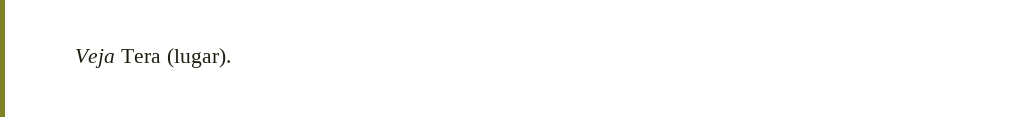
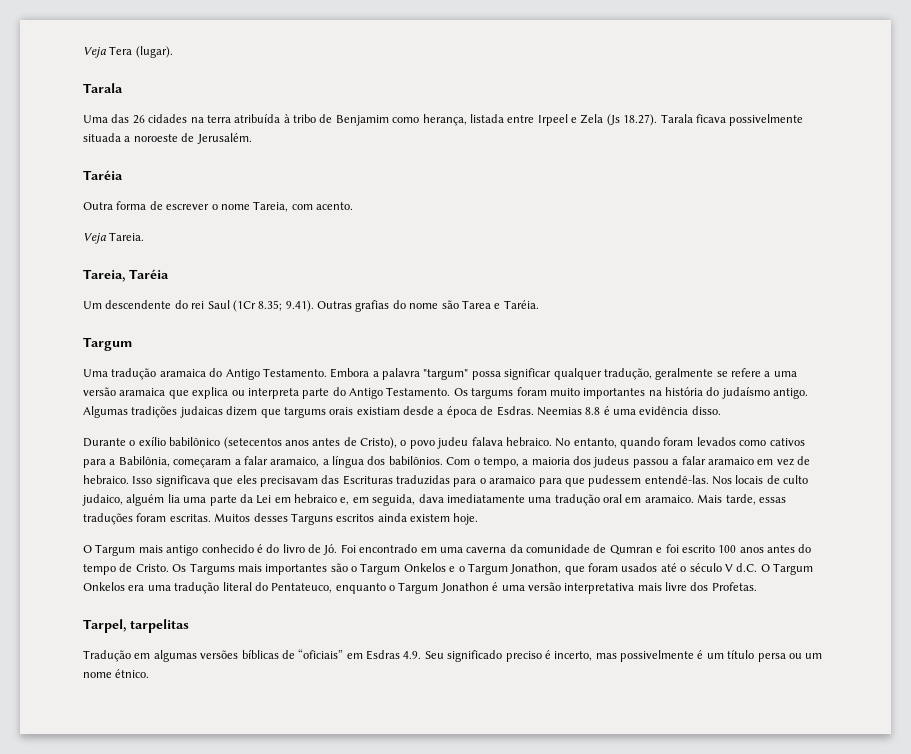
(231, 58) none -> [83,83,123,93] [83,114,804,126] [83,133,252,144] [83,170,123,180] [83,201,353,212] [83,232,145,244] [83,269,169,282] [83,300,539,312] [83,337,132,351] [83,368,797,380] [83,387,809,399] [83,406,721,418] [83,437,805,449] [83,456,810,468] [83,475,809,487] [82,494,786,506] [83,513,479,525] [83,544,812,556] [83,563,813,575] [83,582,757,594] [83,619,189,633] [83,649,823,662] [83,669,150,678] // Tarala // Uma das 26 cidades na terra atribuída à tribo de Benjamim como herança, listada entre Irpeel e Zela (Js 18.27). Tarala ficava possivelmente situada a noroeste de Jerusalém. // Taréia // Outra forma de escrever o nome Tareia, com acento. // Veja Tareia. // Tareia, Taréia // Um descendente do rei Saul (1Cr 8.35; 9.41). Outras grafias do nome são Tarea e Taréia. // Targum // Uma tradução aramaica do Antigo Testamento. Embora a palavra "targum" possa significar qualquer tradução, geralmente se refere a uma versão aramaica que explica ou interpreta parte do Antigo Testamento. Os targums foram muito importantes na história do judaísmo antigo. Algumas tradições judaicas dizem que targums orais existiam desde a época de Esdras. Neemias 8.8 é uma evidência disso. // Durante o exílio babilônico (setecentos anos antes de Cristo), o povo judeu falava hebraico. No entanto, quando foram levados como cativos para a Babilônia, começaram a falar aramaico, a língua dos babilônios. Com o tempo, a maioria dos judeus passou a falar aramaico em vez de hebraico. Isso significava que eles precisavam das Escrituras traduzidas para o aramaico para que pudessem entendê-las. Nos locais de culto judaico, alguém lia uma parte da Lei em hebraico e, em seguida, dava imediatamente uma tradução oral em aramaico. Mais tarde, essas traduções foram escritas. Muitos desses Targuns escritos ainda existem hoje. // O Targum mais antigo conhecido é do livro de Jó. Foi encontrado em uma caverna da comunidade de Qumran e foi escrito 100 anos antes do tempo de Cristo. Os Targums mais importantes são o Targum Onkelos e o Targum Jonathon, que foram usados até o século V d.C. O Targum Onkelos era uma tradução literal do Pentateuco, enquanto o Targum Jonathon é uma versão interpretativa mais livre dos Profetas. // Tarpel, tarpelitas // Tradução em algumas versões bíblicas de “oficiais” em Esdras 4.9. Seu significado preciso é incerto, mas possivelmente é um título persa ou um nome étnico.

